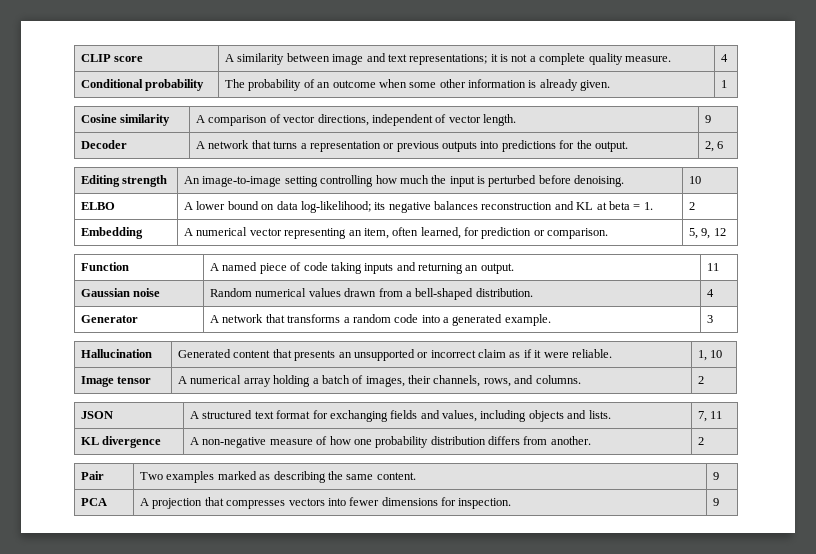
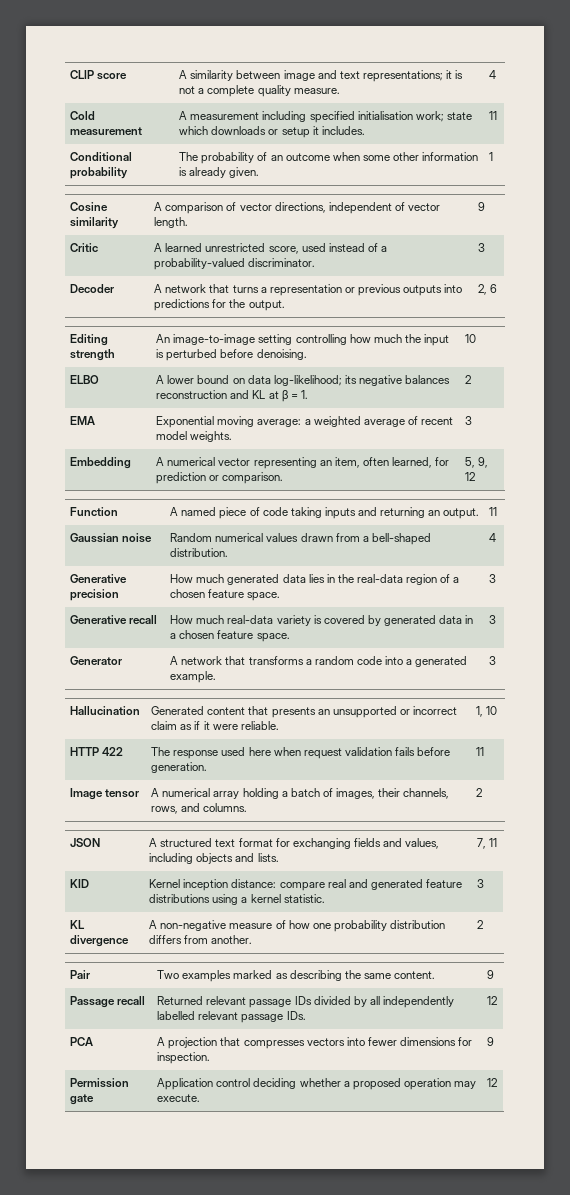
(729, 58) none -> [70,111,96,120] [70,127,143,136] [179,111,472,123] [179,126,365,138] [489,111,498,120] // Cold measurement | A measurement including specified initialisation work; state which downloads or setup it includes. | 11
(712, 119) none -> [70,243,99,252] [154,243,387,254] [154,258,316,270] [478,243,486,252] // Critic | A learned unrestricted score, used instead of a probability-valued discriminator. | 3
[608,201,630,210] beta -> [281,390,288,402] β
(696, 206) none -> [70,416,96,425] [156,416,453,428] [156,431,233,442] [465,416,473,425] // EMA | Exponential moving average: a weighted average of recent model weights. | 3
(715, 293) none -> [70,574,128,583] [70,589,120,601] [170,574,460,585] [170,589,281,601] [489,574,497,583] [70,615,158,624] [170,615,474,626] [170,630,290,642] [489,615,497,624] // Generative precision | How much generated data lies in the real-data region of a chosen feature space. | 3 // Generative recall | How much real-data variety is covered by generated data in a chosen feature space. | 3
(723, 354) none -> [70,747,124,756] [151,747,451,759] [151,762,208,773] [476,747,485,756] // HTTP 422 | The response used here when request validation fails before generation. | 11
(723, 415) none -> [70,879,90,888] [149,879,462,891] [149,894,325,905] [477,879,485,888] // KID | Kernel inception distance: compare real and generated feature distributions using a kernel statistic. | 3
(720, 476) none -> [70,996,146,1008] [157,996,454,1008] [157,1011,306,1023] [487,996,498,1005] // Passage recall | Returned relevant passage IDs divided by all independently labelled relevant passage IDs. | 12
(720, 502) none -> [70,1078,130,1088] [70,1094,95,1105] [157,1078,476,1090] [157,1094,201,1102] [487,1078,498,1087] // Permission gate | Application control deciding whether a proposed operation may execute. | 12

